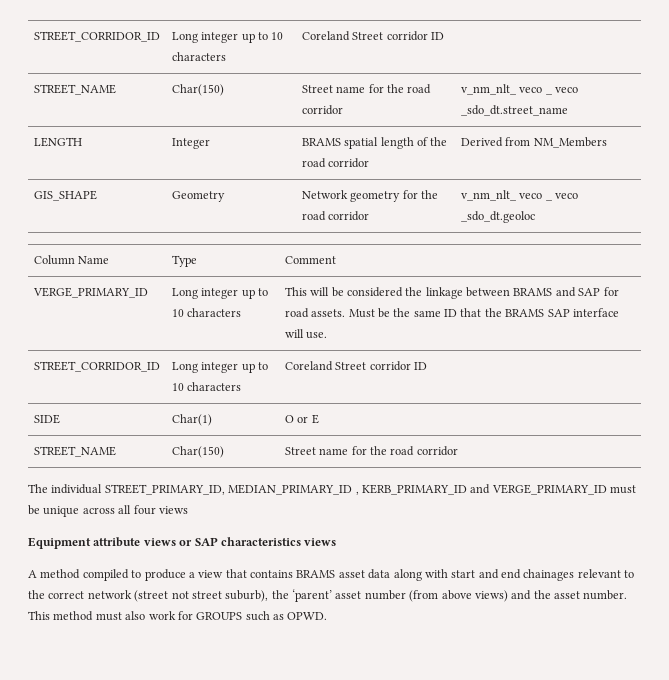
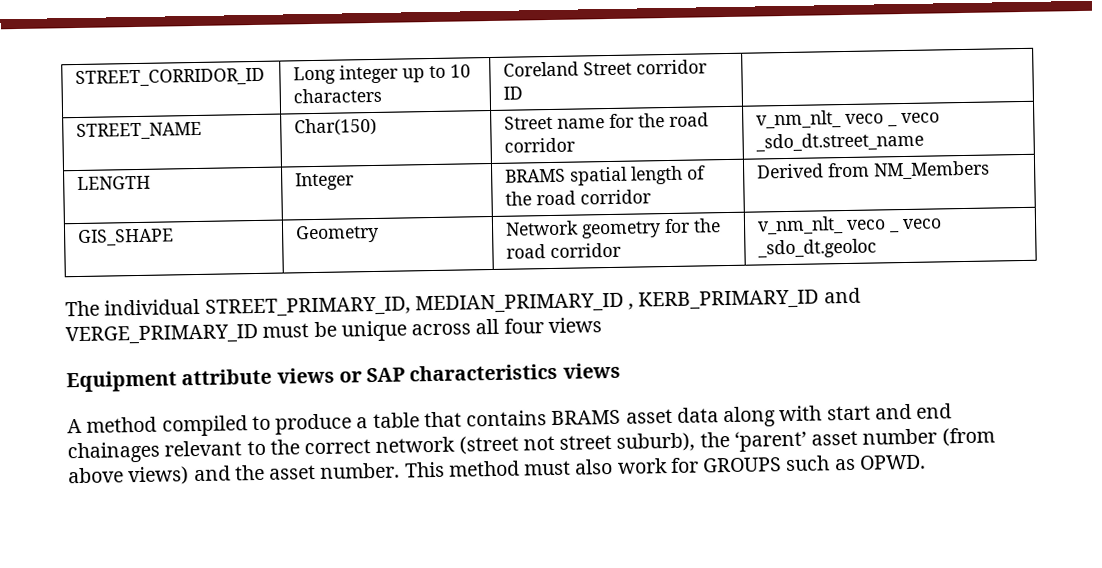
[33,255,110,265] [171,255,197,267] [284,256,336,264] [32,287,148,298] [171,288,268,299] [171,308,242,317] [284,287,619,299] [284,308,619,318] [284,329,328,339] [33,361,160,372] [171,362,268,373] [171,382,242,391] [284,361,427,371] [33,414,60,424] [171,414,212,426] [284,414,319,424] [33,446,116,457] [171,446,224,458] [284,446,458,456] // Column Name | Type | Comment // VERGE_PRIMARY_ID | Long integer up to 10 characters | This will be considered the linkage between BRAMS and SAP for road assets. Must be the same ID that the BRAMS SAP interface will use. // STREET_CORRIDOR_ID | Long integer up to 10 characters | Coreland Street corridor ID // SIDE | Char(1) | O or E // STREET_NAME | Char(150) | Street name for the road corridor -> (878, 248) none
[198,570,224,578] view -> [372,412,420,429] table

